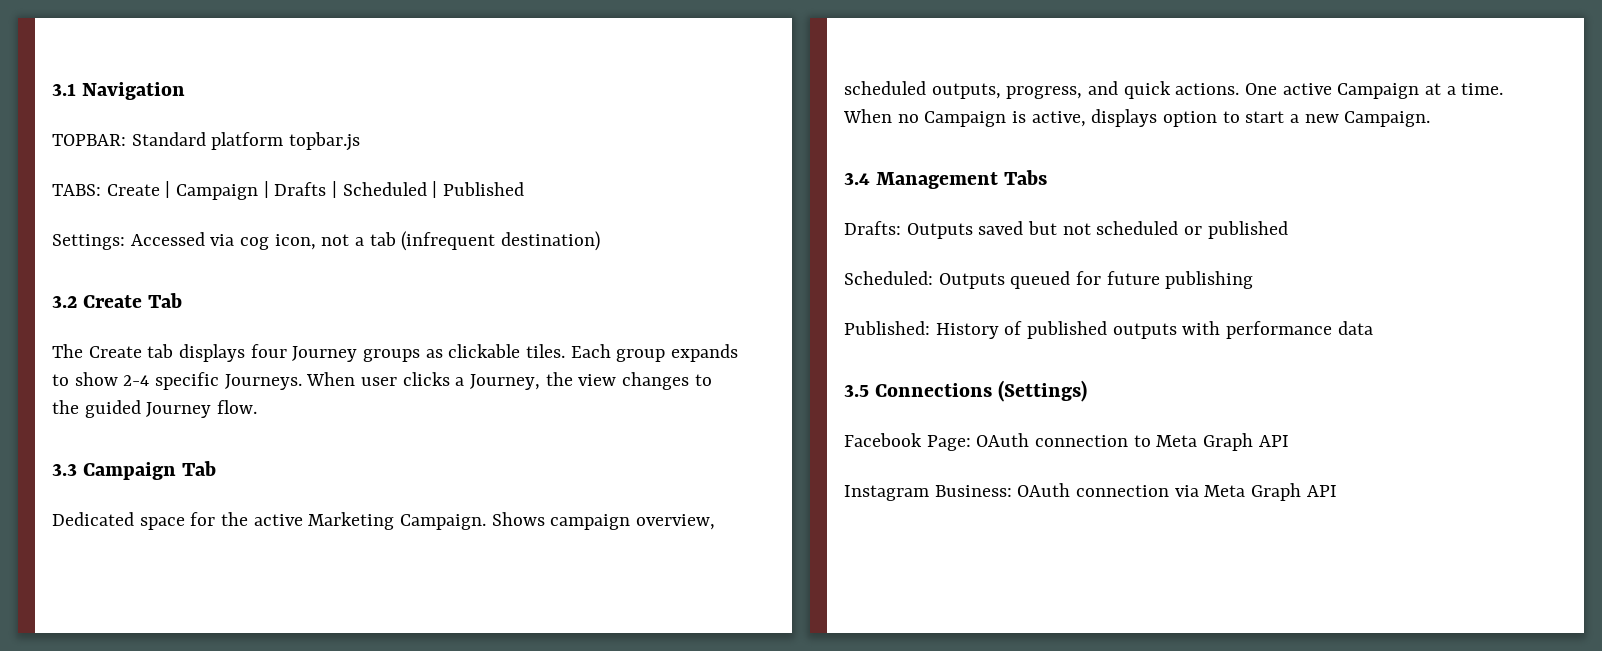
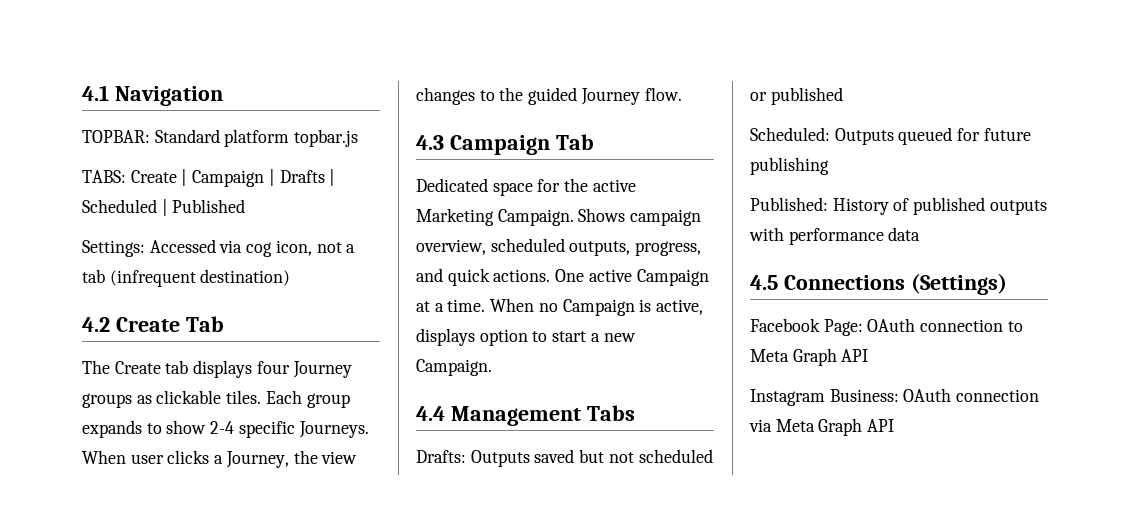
[52,83,76,96] 3.1 -> [82,85,109,101] 4.1
[52,296,77,308] 3.2 -> [82,317,110,332] 4.2
[52,464,77,476] 3.3 -> [416,135,444,150] 4.3
[844,173,870,185] 3.4 -> [416,406,445,421] 4.4
[844,385,869,397] 3.5 -> [750,275,778,290] 4.5

